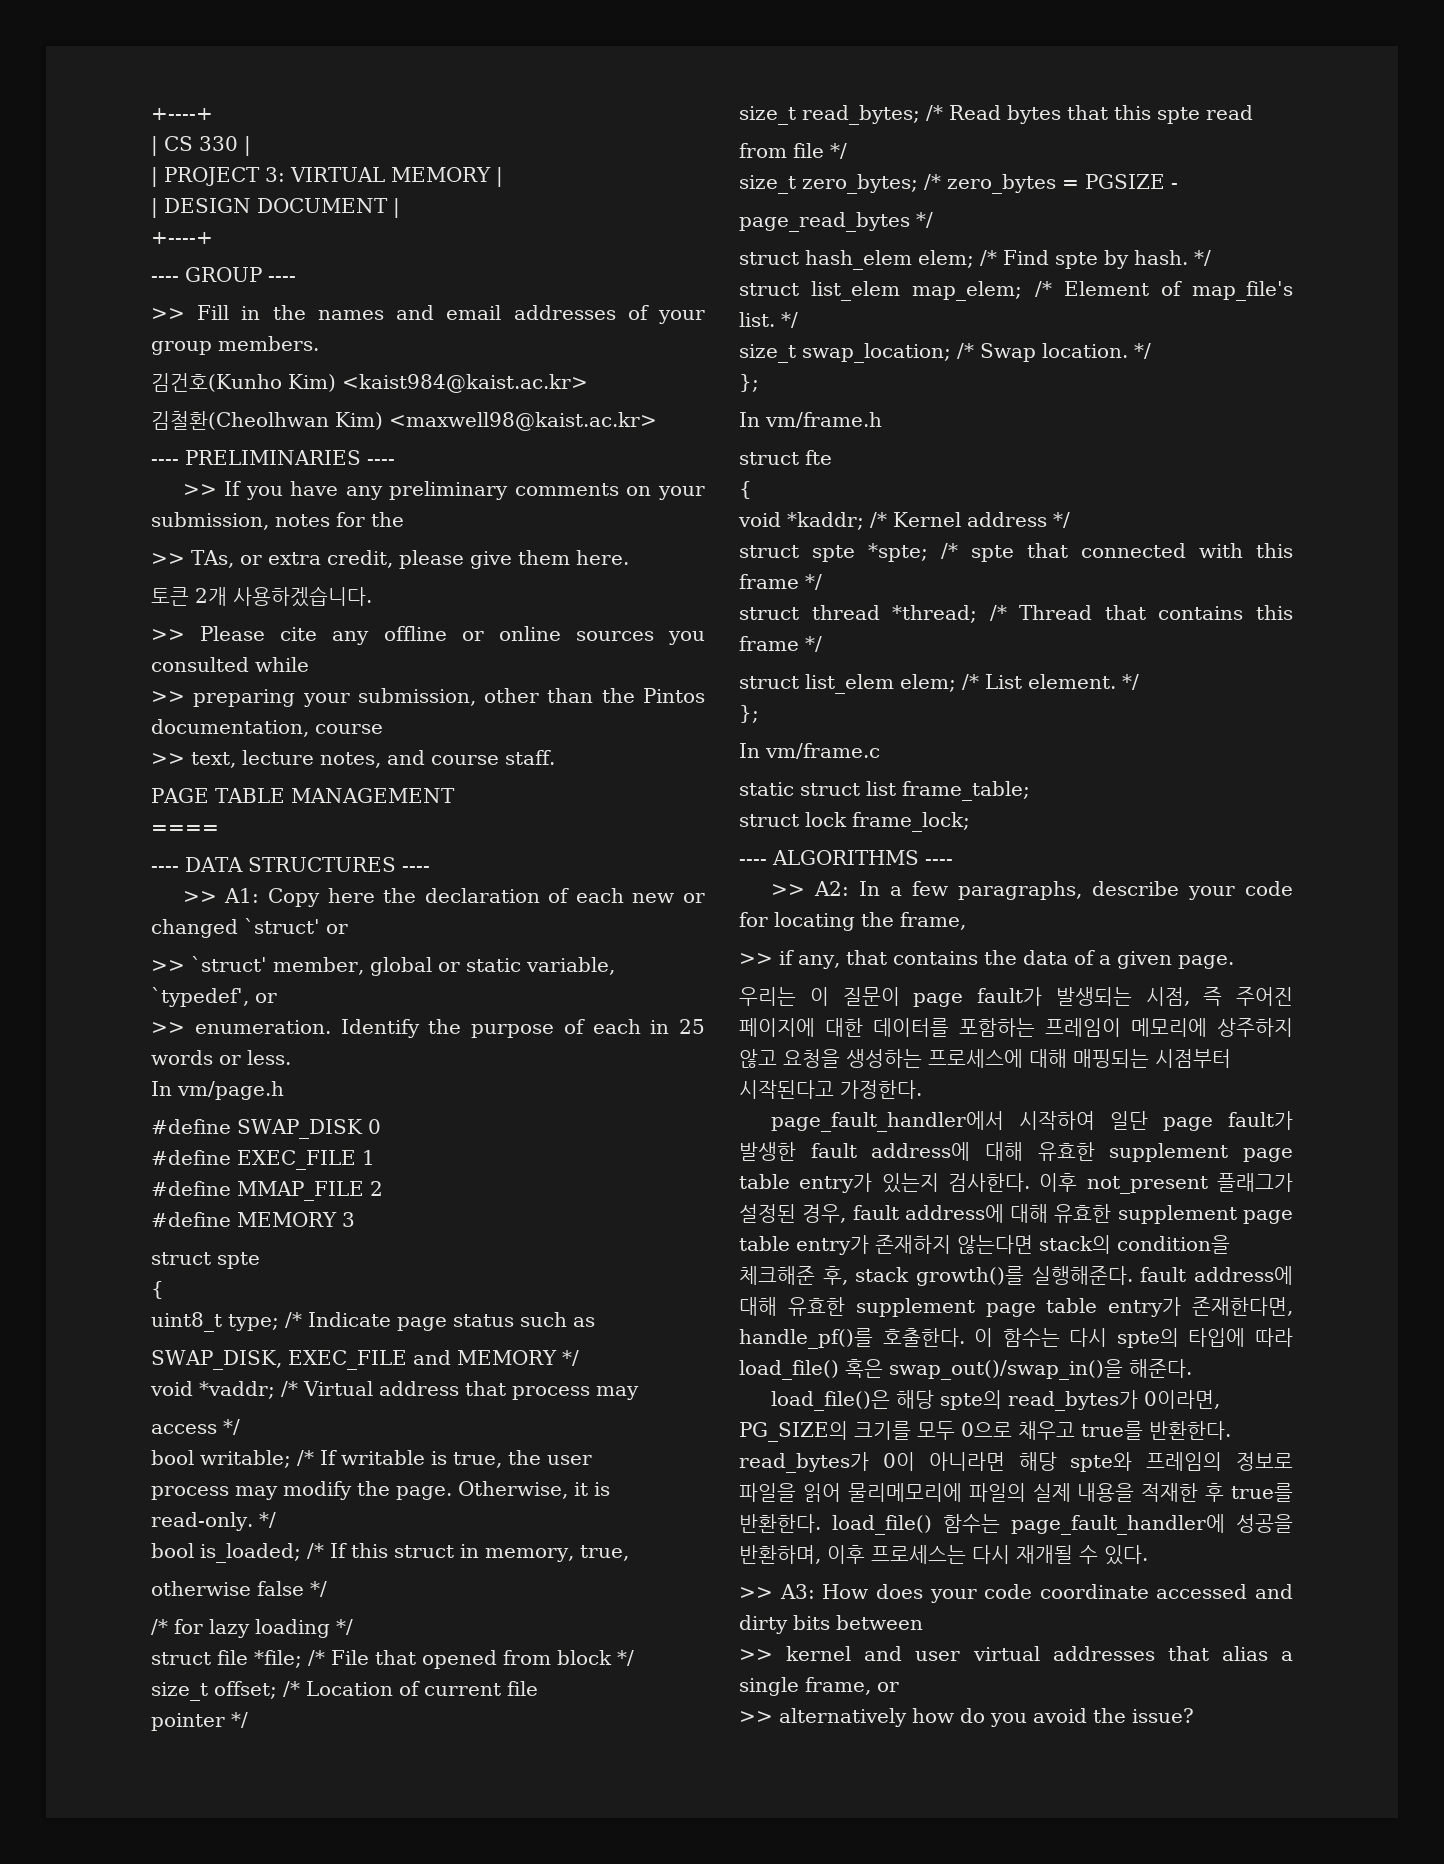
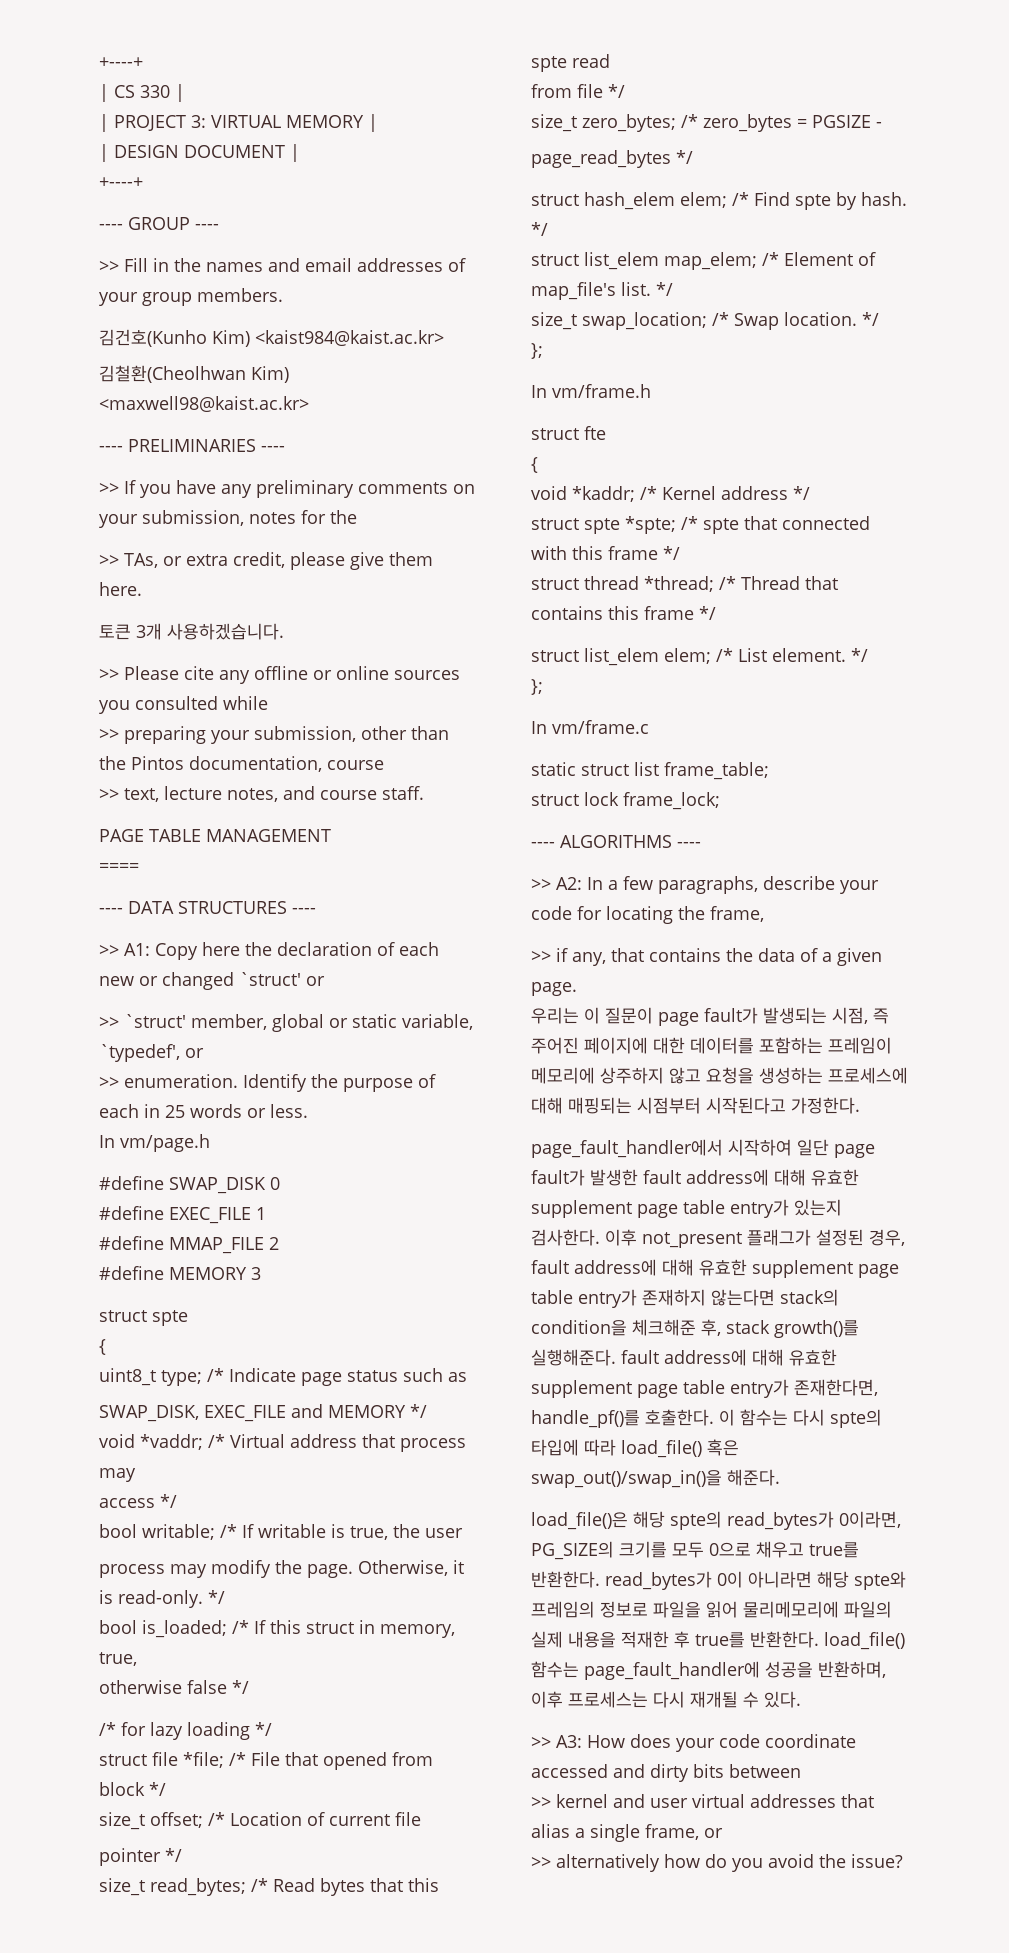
[195,587,227,606] 2개 -> [136,623,162,640] 3개

